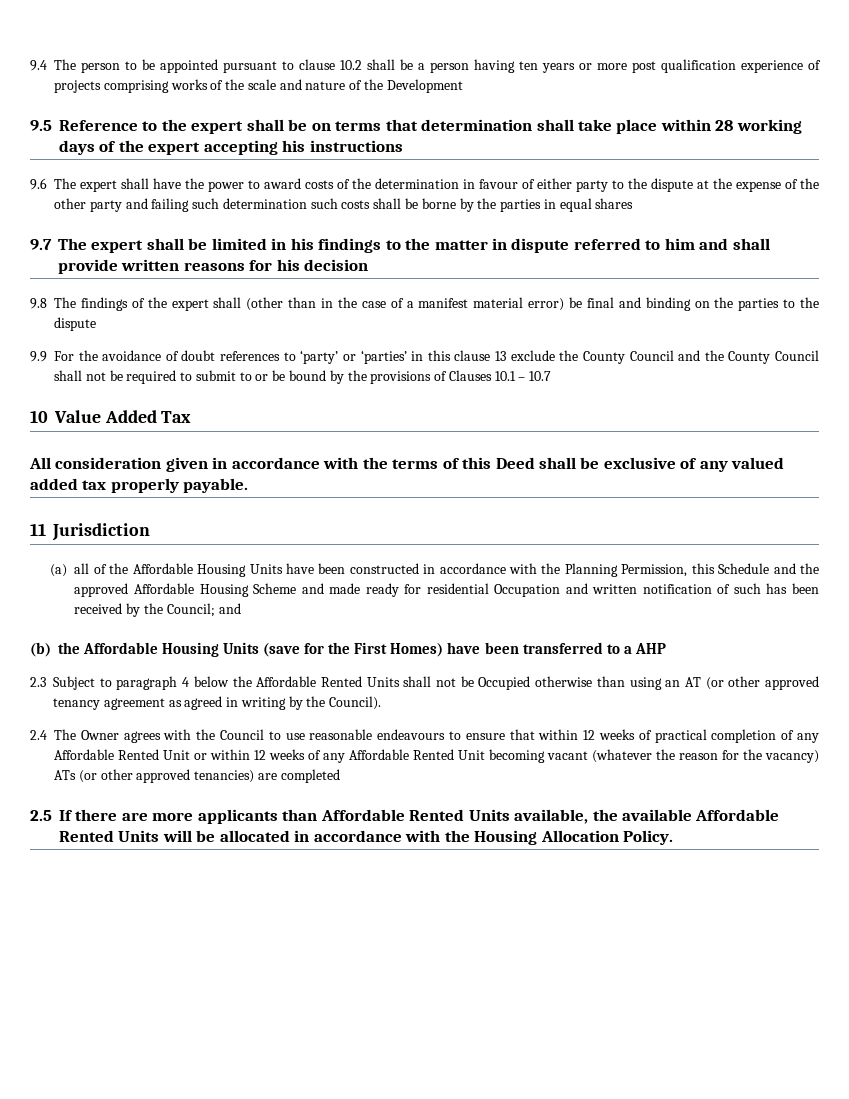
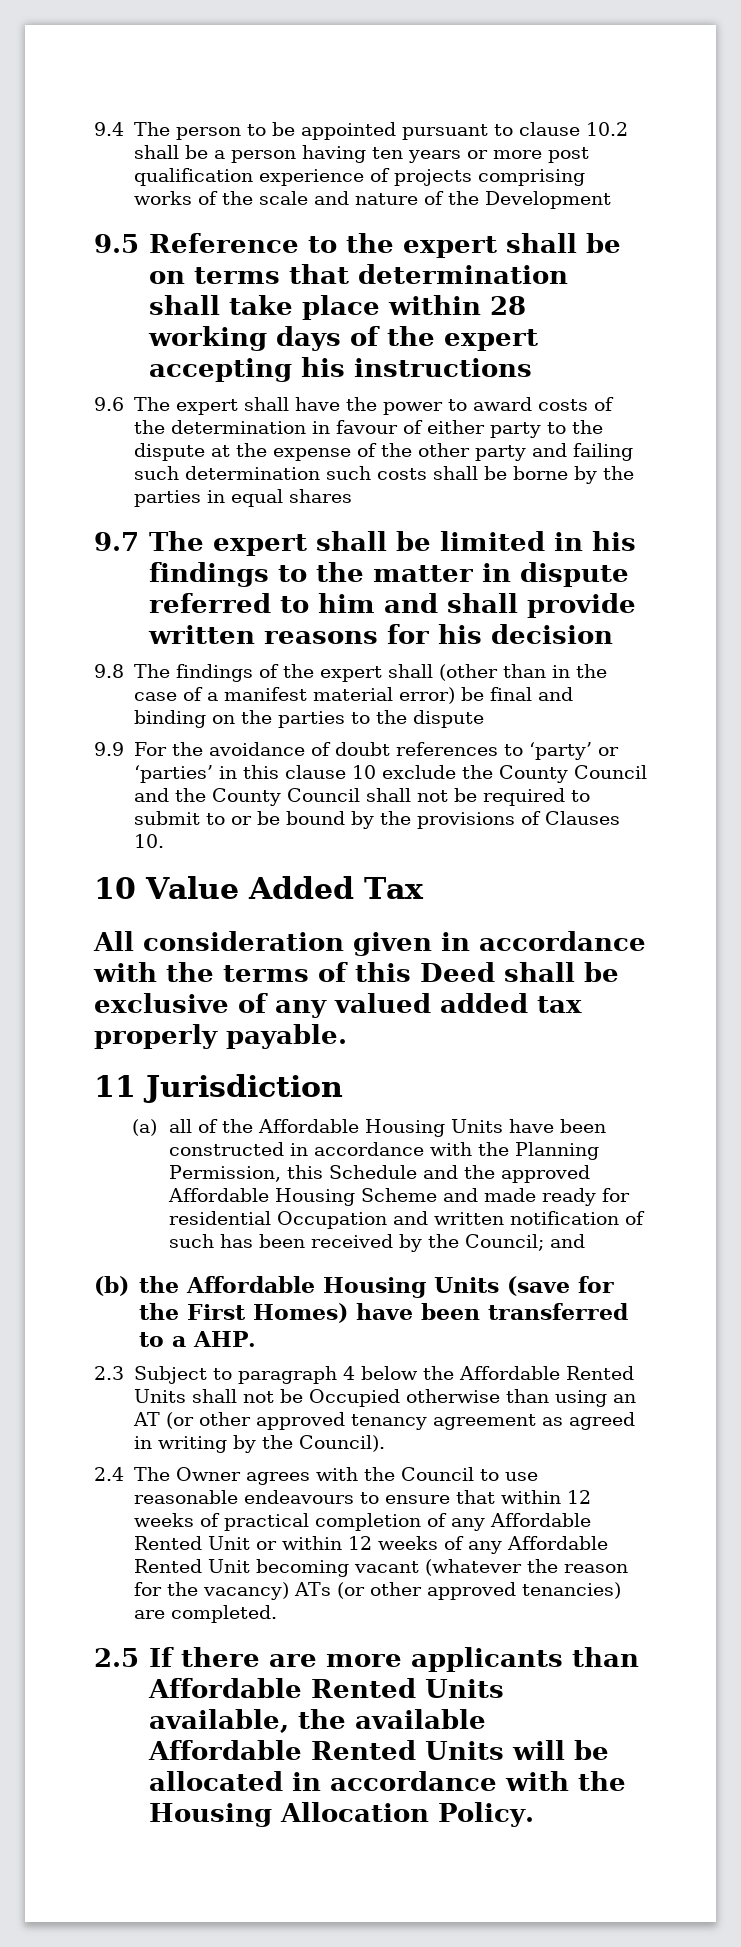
[495,351,507,361] 13 -> [351,765,376,779] 10
[494,371,552,381] 10.1 – 10.7 -> [133,834,164,848] 10.
[634,643,666,654] AHP -> [192,1331,257,1347] AHP.
[280,769,340,783] completed -> [170,1605,277,1623] completed.

